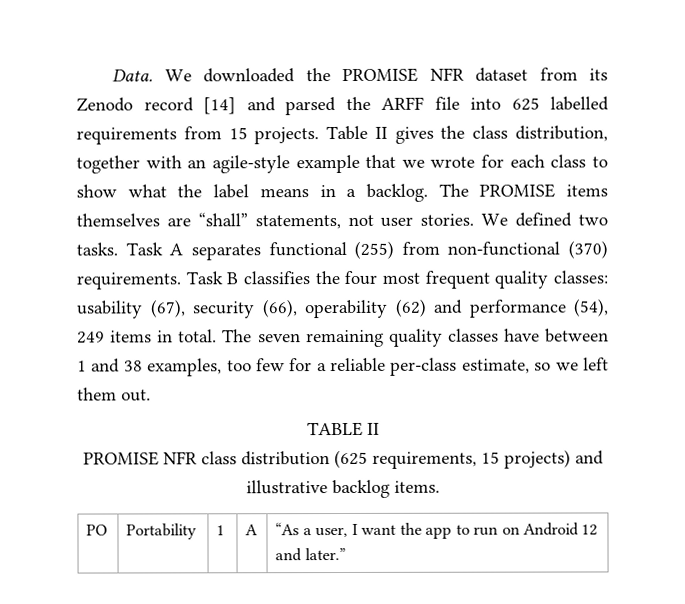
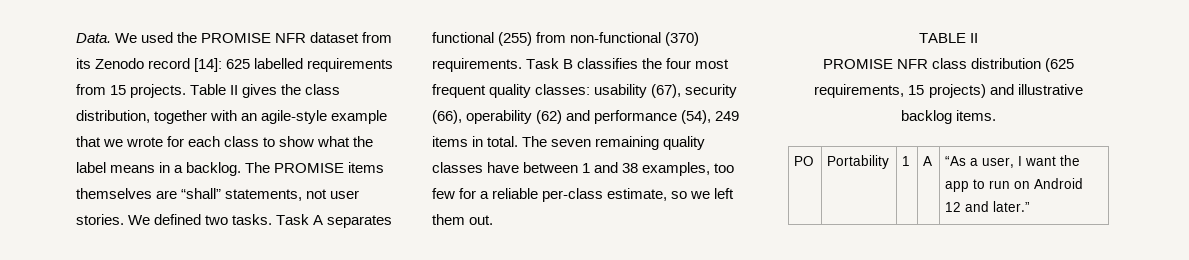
[203,68,296,83] downloaded -> [141,32,174,43] used
[203,96,501,116] [14] and parsed the ARFF file into -> [194,58,223,72] [14]:

